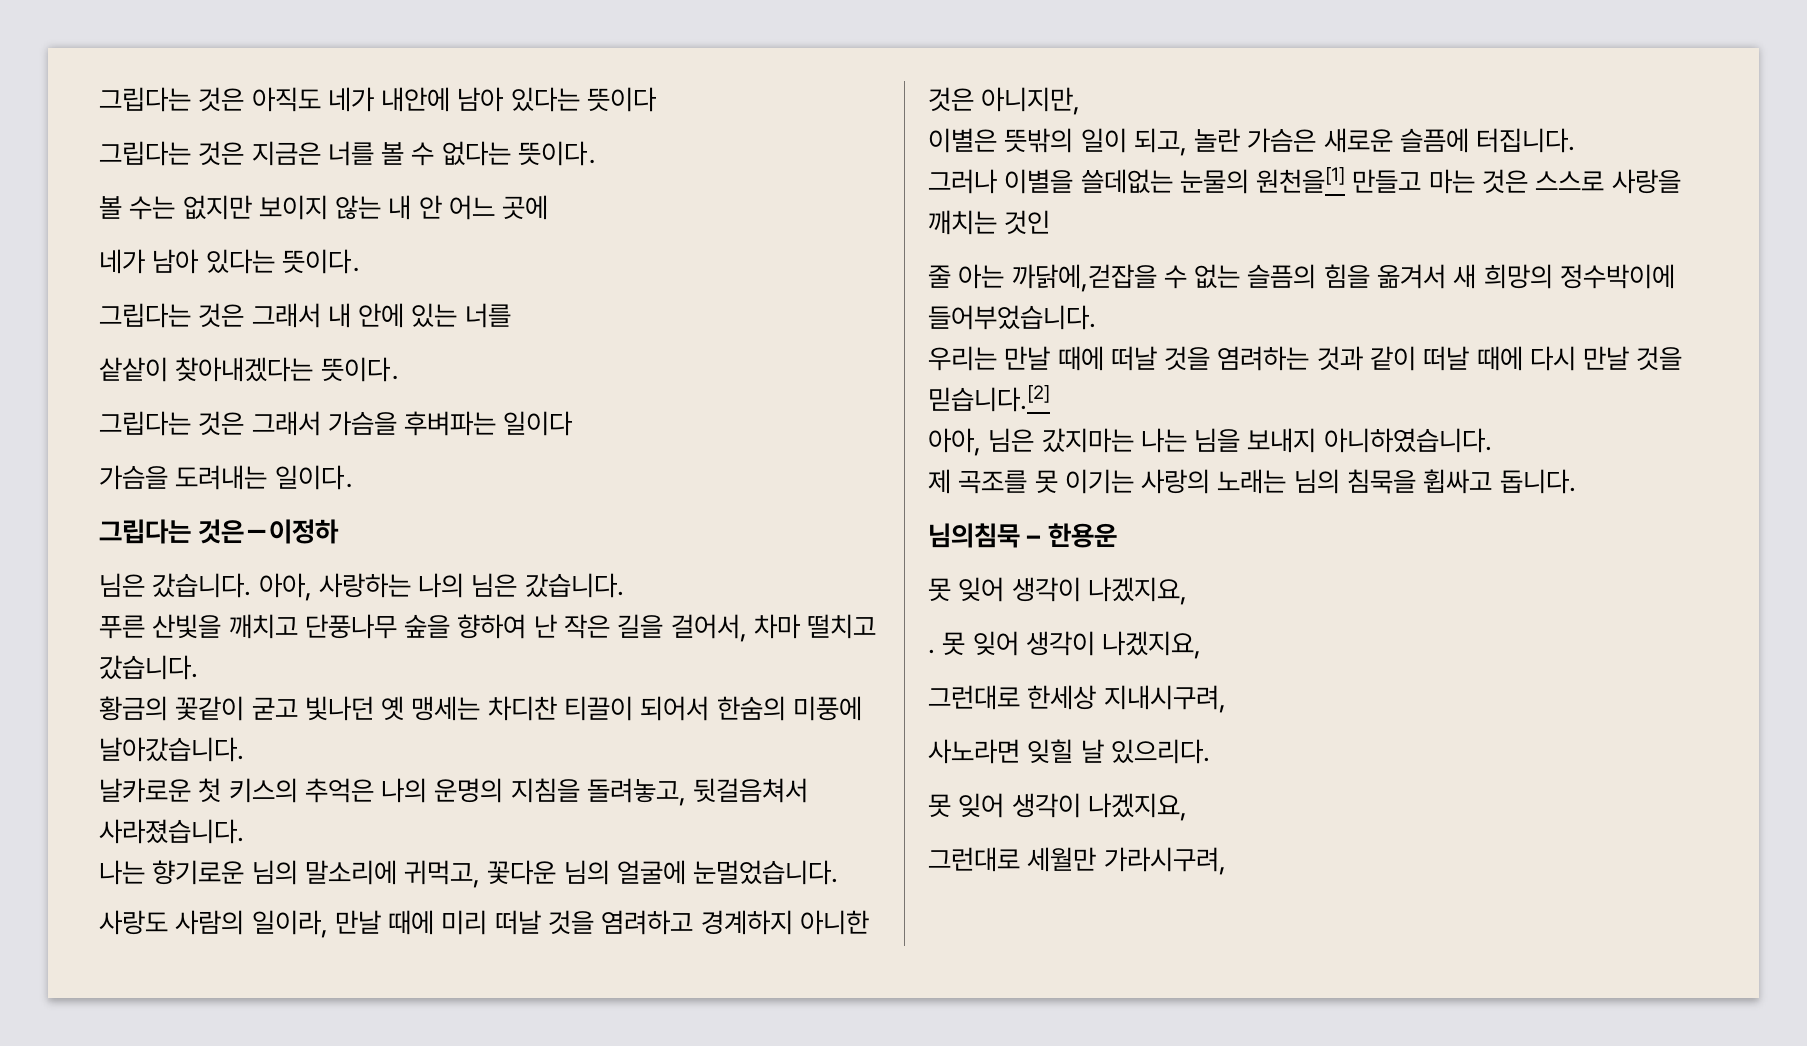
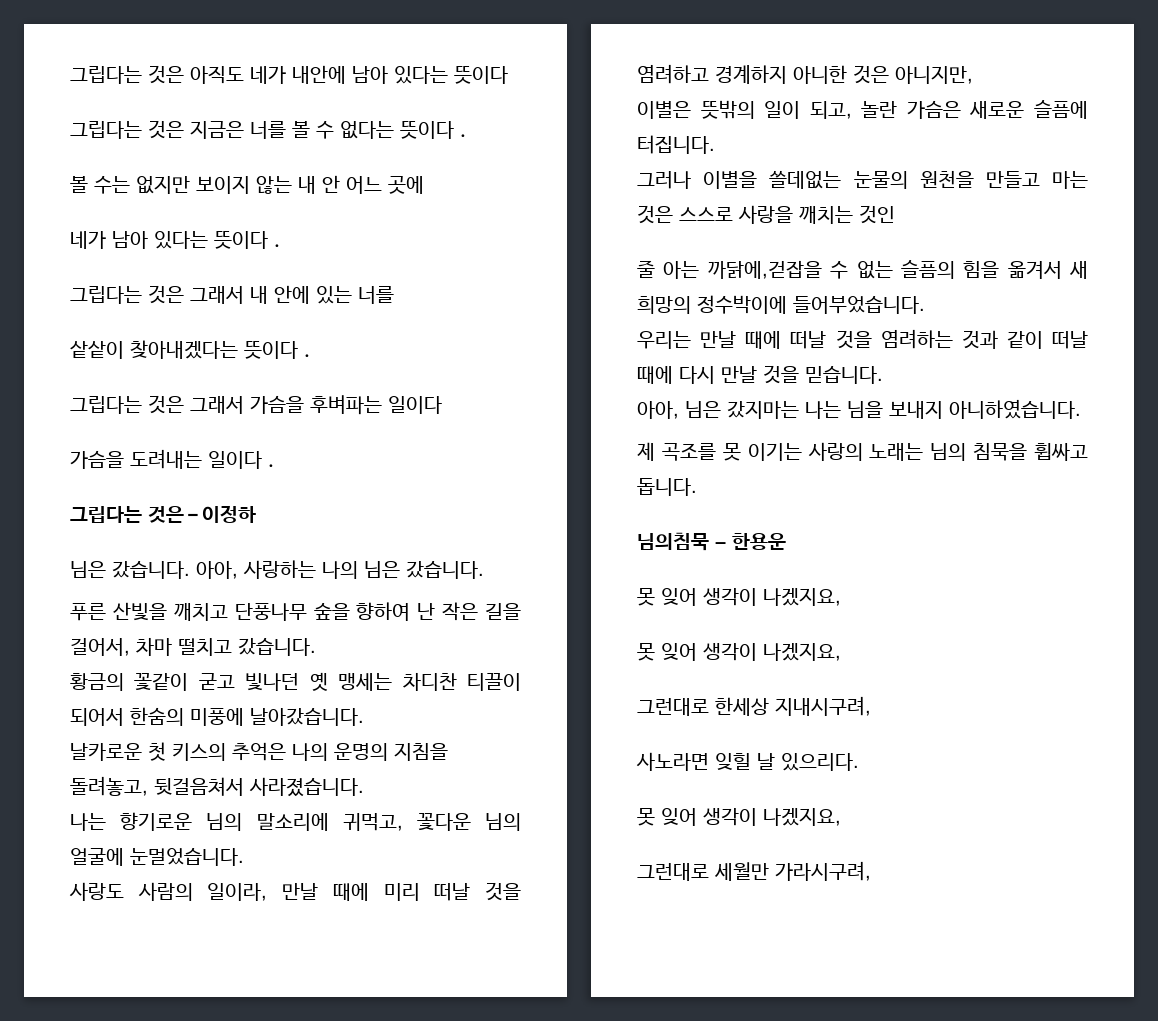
[1256,167,1346,193] 원천을[1] -> [919,170,974,188] 원천을
[928,385,1050,412] 믿습니다.[2] -> [805,366,883,384] 믿습니다.
[928,649,935,654] . -> (841, 597) none

